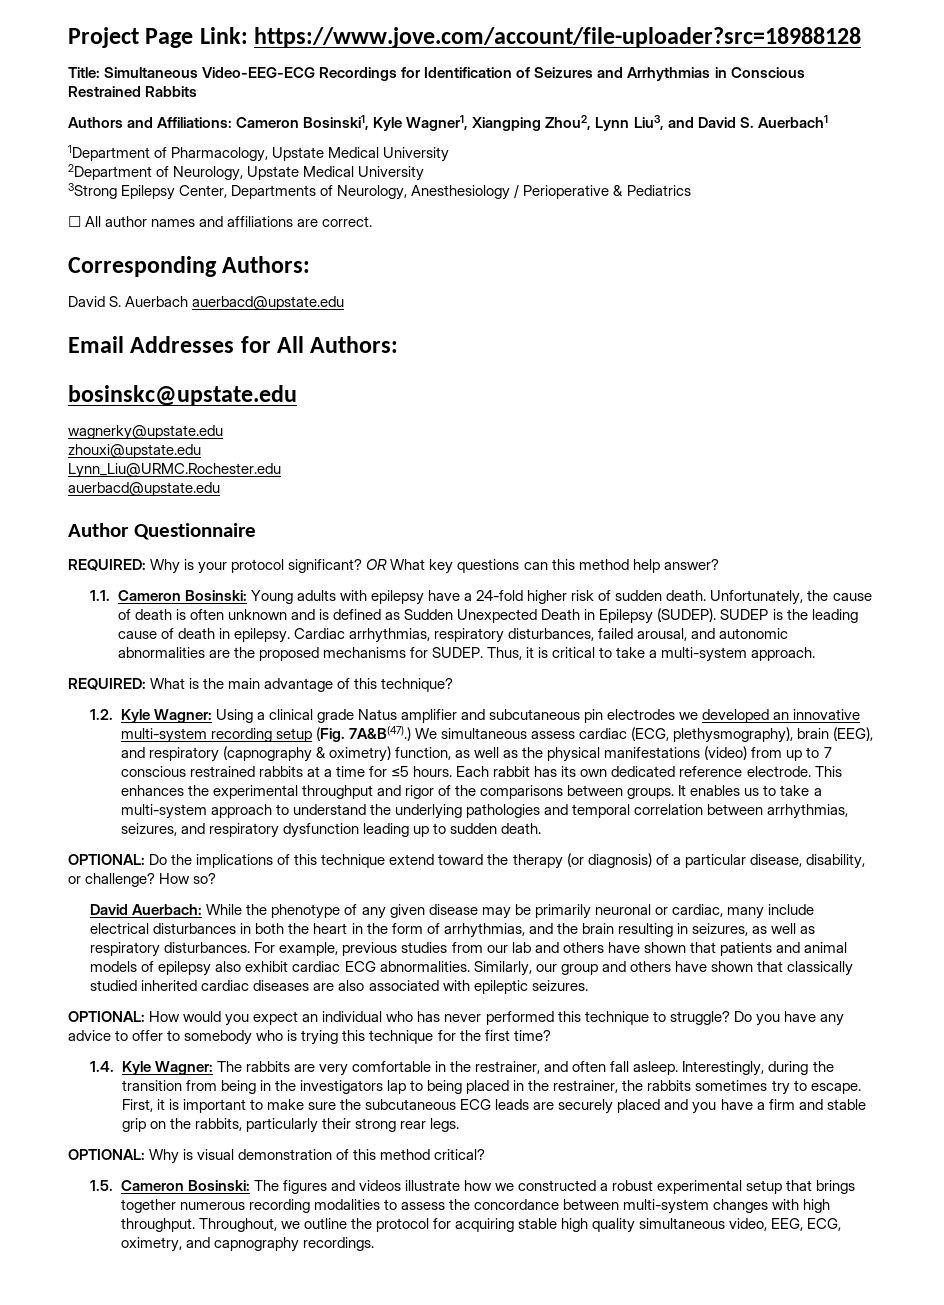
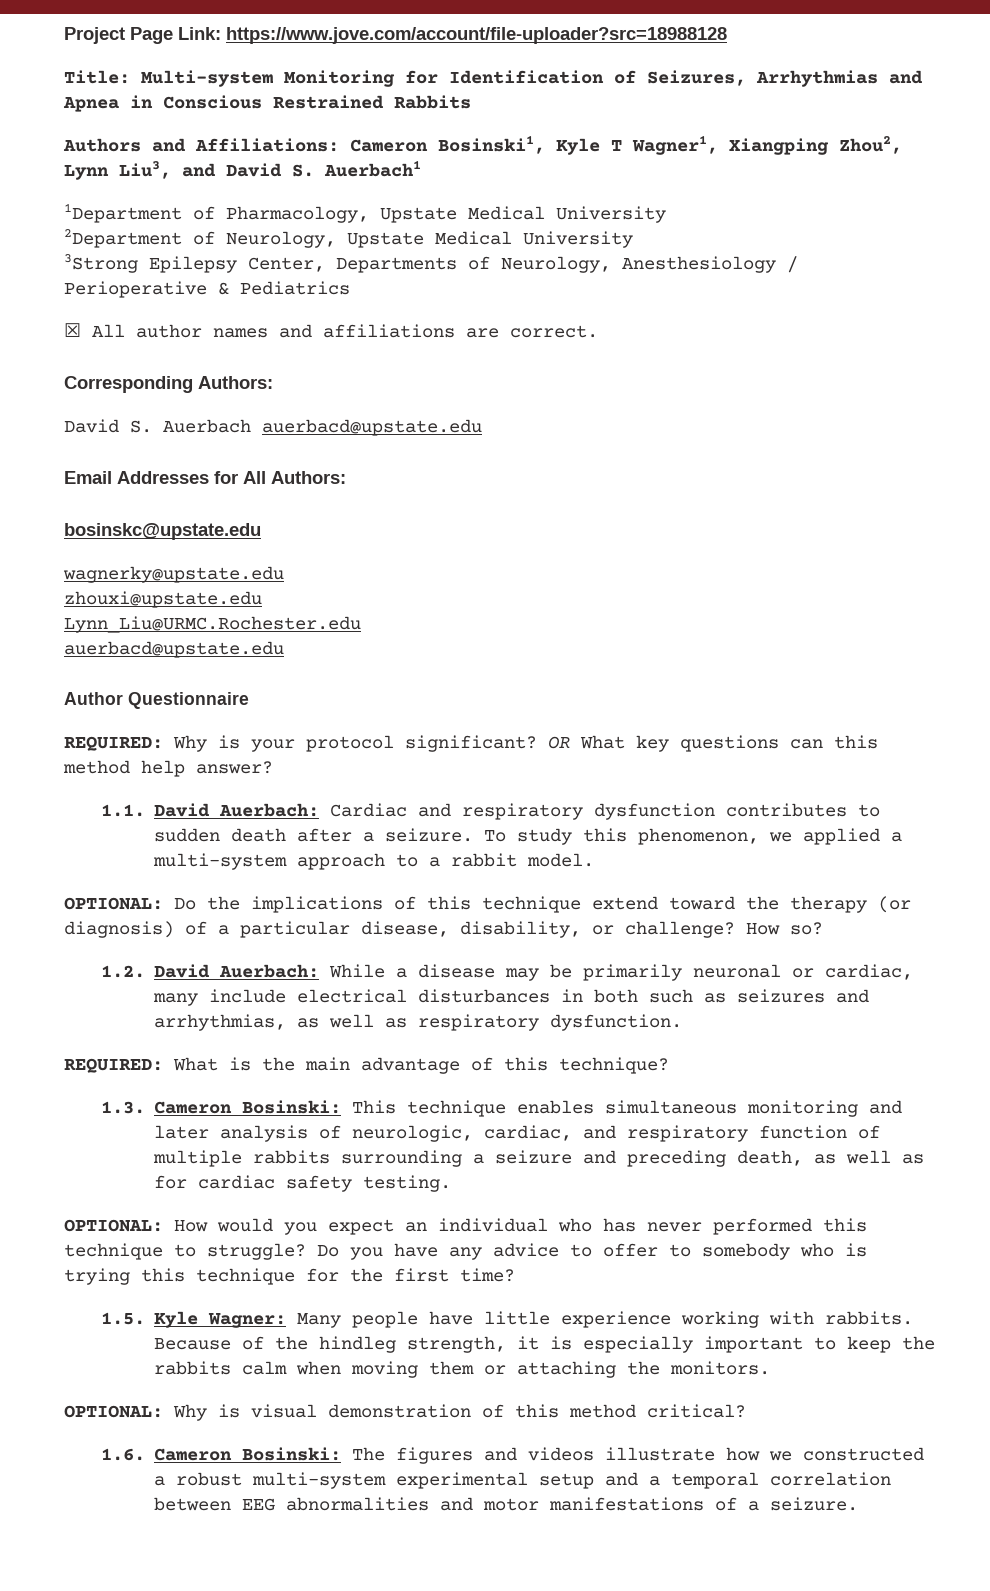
[104,67,711,81] Simultaneous Video-EEG-ECG Recordings for Identification of Seizures and Arrhythmias -> [141,70,923,87] [63,97,119,112] Multi-system Monitoring for Identification of Seizures, Arrhythmias and Apnea
(403, 124) none -> [611,140,622,151] T
[68,216,81,227] ☐ -> [64,323,81,337] ☒
[117,590,872,605] [117,608,858,624] [117,628,789,643] [117,647,816,662] [68,678,454,692] [90,709,861,723] [120,726,874,743] [120,746,832,762] [120,766,842,777] [120,785,822,799] [120,804,849,819] [120,823,542,838] Cameron Bosinski: Young adults with epilepsy have a 24-fold higher risk of sudden death. Unfortunately, the cause of death is often unknown and is defined as Sudden Unexpected Death in Epilepsy (SUDEP). SUDEP is the leading cause of death in epilepsy. Cardiac arrhythmias, respiratory disturbances, failed arousal, and autonomic abnormalities are the proposed mechanisms for SUDEP. Thus, it is critical to take a multi-system approach. // REQUIRED: What is the main advantage of this technique? // 1.2. Kyle Wagner: Using a clinical grade Natus amplifier and subcutaneous pin electrodes we developed an innovative multi-system recording setup (Fig. 7A&B(47).) We simultaneous assess cardiac (ECG, plethysmography), brain (EEG), and respiratory (capnography & oximetry) function, as well as the physical manifestations (video) from up to 7 conscious restrained rabbits at a time for ≤5 hours. Each rabbit has its own dedicated reference electrode. This enhances the experimental throughput and rigor of the comparisons between groups. It enables us to take a multi-system approach to understand the underlying pathologies and temporal correlation between arrhythmias, seizures, and respiratory dysfunction leading up to sudden death. -> [154,803,881,820] [154,828,903,845] [153,853,595,870] David Auerbach: Cardiac and respiratory dysfunction contributes to sudden death after a seizure. To study this phenomenon, we applied a multi-system approach to a rabbit model.
(217, 878) none -> [100,965,145,978] 1.2.
[246,904,425,919] the phenotype of any given -> [396,968,408,978] a
[288,923,816,938] [90,942,847,957] [90,961,853,976] [90,980,588,994] the heart in the form of arrhythmias, and the brain resulting in seizures, as well as respiratory disturbances. For example, previous studies from our lab and others have shown that patients and animal models of epilepsy also exhibit cardiac ECG abnormalities. Similarly, our group and others have shown that classically studied inherited cardiac diseases are also associated with epileptic seizures. -> [649,989,870,1003] [154,1014,683,1031] [64,1057,669,1074] [100,1100,903,1117] [154,1125,881,1142] [153,1150,925,1167] [154,1175,452,1192] such as seizures and arrhythmias, as well as respiratory dysfunction. // REQUIRED: What is the main advantage of this technique? // 1.3. Cameron Bosinski: This technique enables simultaneous monitoring and later analysis of neurologic, cardiac, and respiratory function of multiple rabbits surrounding a seizure and preceding death, as well as for cardiac safety testing.
[90,1061,834,1076] [121,1080,861,1095] [121,1099,866,1114] [121,1118,460,1133] 1.4. Kyle Wagner: The rabbits are very comfortable in the restrainer, and often fall asleep. Interestingly, during the transition from being in the investigators lap to being placed in the restrainer, the rabbits sometimes try to escape. First, it is important to make sure the subcutaneous ECG leads are securely placed and you have a firm and stable grip on the rabbits, particularly their strong rear legs. -> [100,1311,914,1328] [154,1336,936,1353] [154,1361,771,1378] 1.5. Kyle Wagner: Many people have little experience working with rabbits. Because of the hindleg strength, it is especially important to keep the rabbits calm when moving them or attaching the monitors.
[90,1180,114,1191] 1.5. -> [100,1448,145,1461] 1.6.
(654, 1185) none -> [252,1472,387,1489] multi-system
[786,1180,856,1194] [120,1199,831,1214] [120,1218,842,1233] [120,1237,374,1252] that brings together numerous recording modalities to assess the concordance between multi-system changes with high throughput. Throughout, we outline the protocol for acquiring stable high quality simultaneous video, EEG, ECG, oximetry, and capnography recordings. -> [605,1472,892,1489] [154,1497,859,1511] and a temporal correlation between EEG abnormalities and motor manifestations of a seizure.

